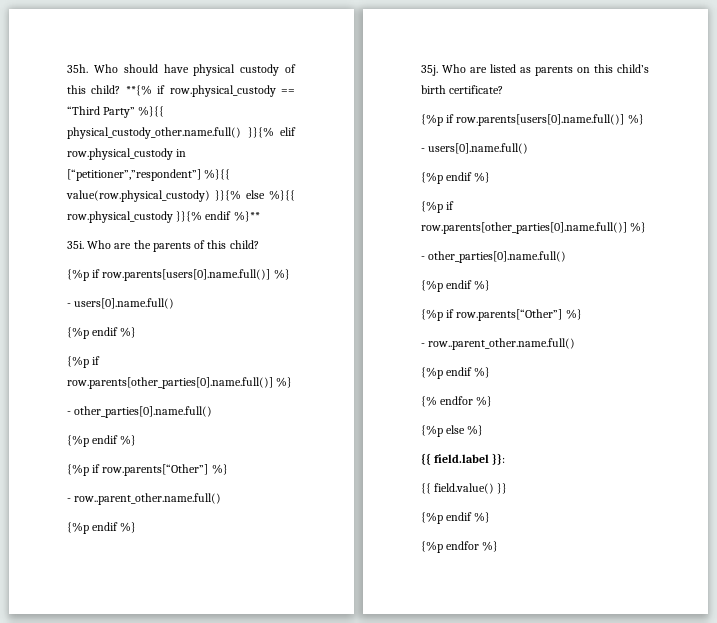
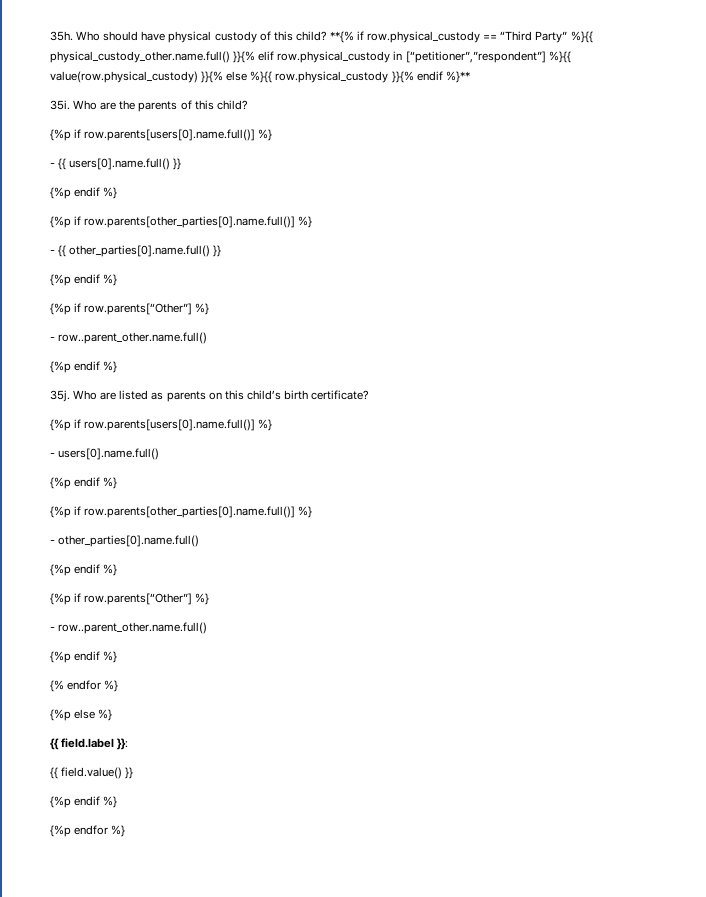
[74,298,175,309] [67,327,137,339] [67,356,101,368] [67,377,293,389] [67,406,213,418] users[0].name.full() // {%p endif %} // {%p if row.parents[other_parties[0].name.full()] %} // - other_parties[0].name.full() -> [58,158,182,170] [50,187,118,199] [50,216,313,228] [50,245,222,257] {{ users[0].name.full() }} // {%p endif %} // {%p if row.parents[other_parties[0].name.full()] %} // - {{ other_parties[0].name.full() }}

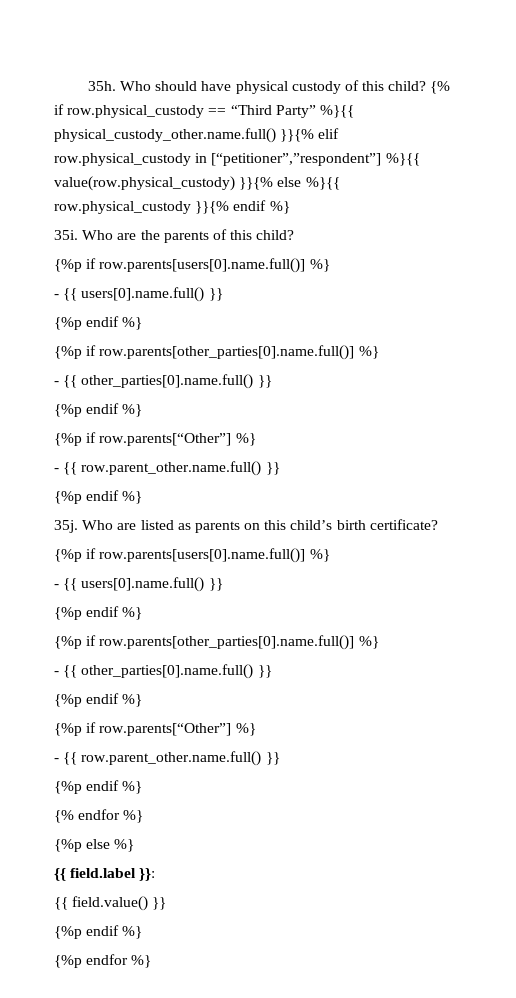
[329,31,354,43] **{% -> [430,81,451,94] {%
[445,71,470,83] %}** -> [269,201,290,214] %}
[58,332,208,344] row..parent_other.name.full() -> [63,461,280,476] {{ row.parent_other.name.full() }}
[58,448,160,460] [50,477,118,489] [50,506,313,518] [50,535,200,547] [50,564,118,576] [50,593,210,605] [50,622,208,634] users[0].name.full() // {%p endif %} // {%p if row.parents[other_parties[0].name.full()] %} // - other_parties[0].name.full() // {%p endif %} // {%p if row.parents[“Other”] %} // - row..parent_other.name.full() -> [63,577,223,592] [54,606,143,620] [54,635,379,650] [54,664,272,679] [54,693,143,707] [54,722,256,736] [54,751,280,766] {{ users[0].name.full() }} // {%p endif %} // {%p if row.parents[other_parties[0].name.full()] %} // - {{ other_parties[0].name.full() }} // {%p endif %} // {%p if row.parents[“Other”] %} // - {{ row.parent_other.name.full() }}

